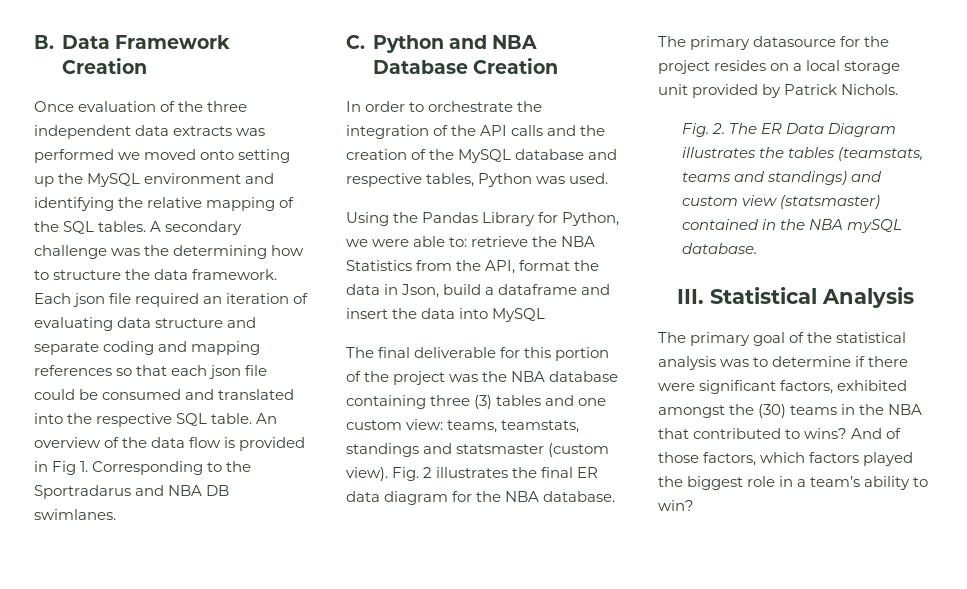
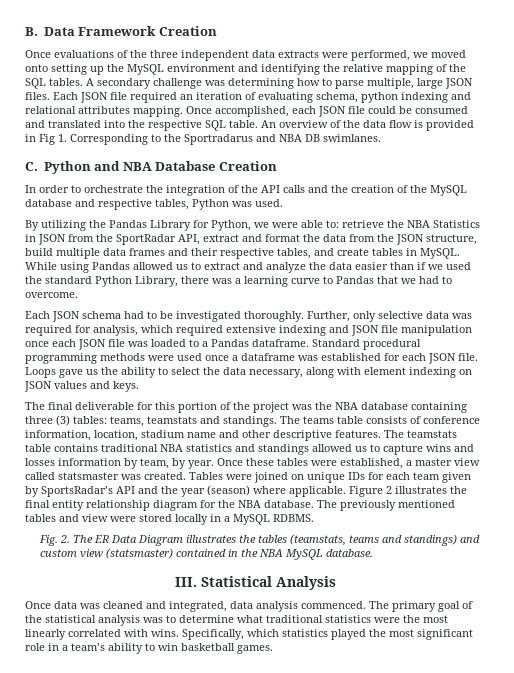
[78,101,157,112] evaluation -> [54,50,114,58] evaluations
[236,128,266,136] [34,149,114,163] was performed -> [322,50,410,61] were performed,
[144,245,170,256] the -> (225, 83) none
[53,269,278,280] [34,293,106,307] structure the data framework. Each json -> [335,78,473,89] [25,92,108,103] parse multiple, large JSON files. Each JSON
[117,317,257,328] [34,341,261,355] [34,365,242,379] data structure and separate coding and mapping references so that each json -> [316,92,471,103] [25,106,346,117] schema, python indexing and relational attributes mapping. Once accomplished, each JSON
[346,212,389,226] Using -> [25,220,86,231] By utilizing
[416,260,600,274] [346,284,611,298] [346,308,546,322] from the API, format the data in Json, build a dataframe and insert the data into MySQL -> [25,234,477,245] [25,248,460,259] [25,262,471,273] [25,276,452,287] [25,292,78,298] [25,311,472,322] [25,325,472,336] [25,339,421,350] [25,353,478,364] [25,367,472,378] [24,381,139,392] in JSON from the SportRadar API, extract and format the data from the JSON structure, build multiple data frames and their respective tables, and create tables in MySQL. While using Pandas allowed us to extract and analyze the data easier than if we used the standard Python Library, there was a learning curve to Pandas that we had to overcome. // Each JSON schema had to be investigated thoroughly. Further, only selective data was required for analysis, which required extensive indexing and JSON file manipulation once each JSON file was loaded to a Pandas dataframe. Standard procedural programming methods were used once a dataframe was established for each JSON file. Loops gave us the ability to select the data necessary, along with element indexing on JSON values and keys.
[496,395,607,406] [346,419,580,433] [346,443,610,457] [346,467,420,481] tables and one custom view: teams, teamstats, standings and statsmaster (custom view). Fig. -> [73,416,480,427] [25,430,457,441] [25,444,474,455] [25,458,480,469] [25,472,471,483] [25,485,383,497] tables: teams, teamstats and standings. The teams table consists of conference information, location, stadium name and other descriptive features. The teamstats table contains traditional NBA statistics and standings allowed us to capture wins and losses information by team, by year. Once these tables were established, a master view called statsmaster was created. Tables were joined on unique IDs for each team given by SportsRadar’s API and the year (season) where applicable. Figure
[577,467,599,478] [346,491,380,502] ER data -> [52,500,150,511] entity relationship
[690,36,890,50] [658,60,901,74] [658,84,899,98] primary datasource for the project resides on a local storage unit provided by Patrick Nichols. -> [340,500,455,511] [25,514,314,525] previously mentioned tables and view were stored locally in a MySQL RDBMS.
[847,219,903,233] mySQL -> [284,549,323,560] MySQL
(914, 297) none -> [25,601,366,612] Once data was cleaned and integrated, data analysis commenced.
[855,356,909,367] [658,380,908,394] [658,404,923,418] [658,428,902,439] [658,452,914,466] [658,476,744,490] if there were significant factors, exhibited amongst the (30) teams in the NBA that contributed to wins? And of those factors, which factors played the biggest -> [237,615,448,623] [25,629,473,640] what traditional statistics were the most linearly correlated with wins. Specifically, which statistics played the most significant
[658,500,694,511] win? -> [158,643,273,654] win basketball games.

